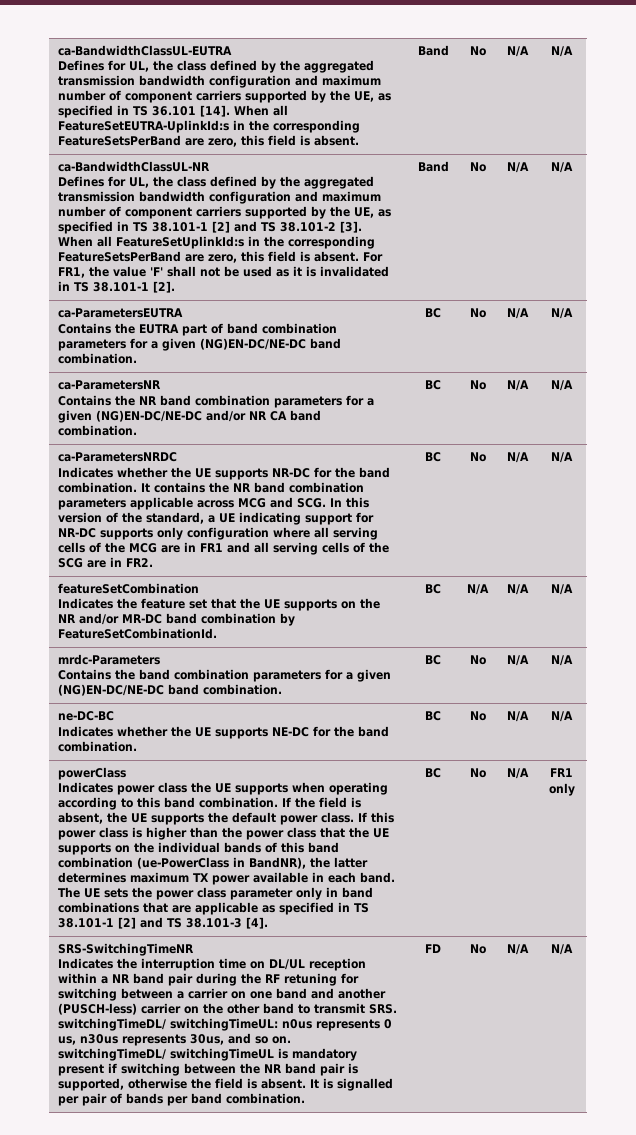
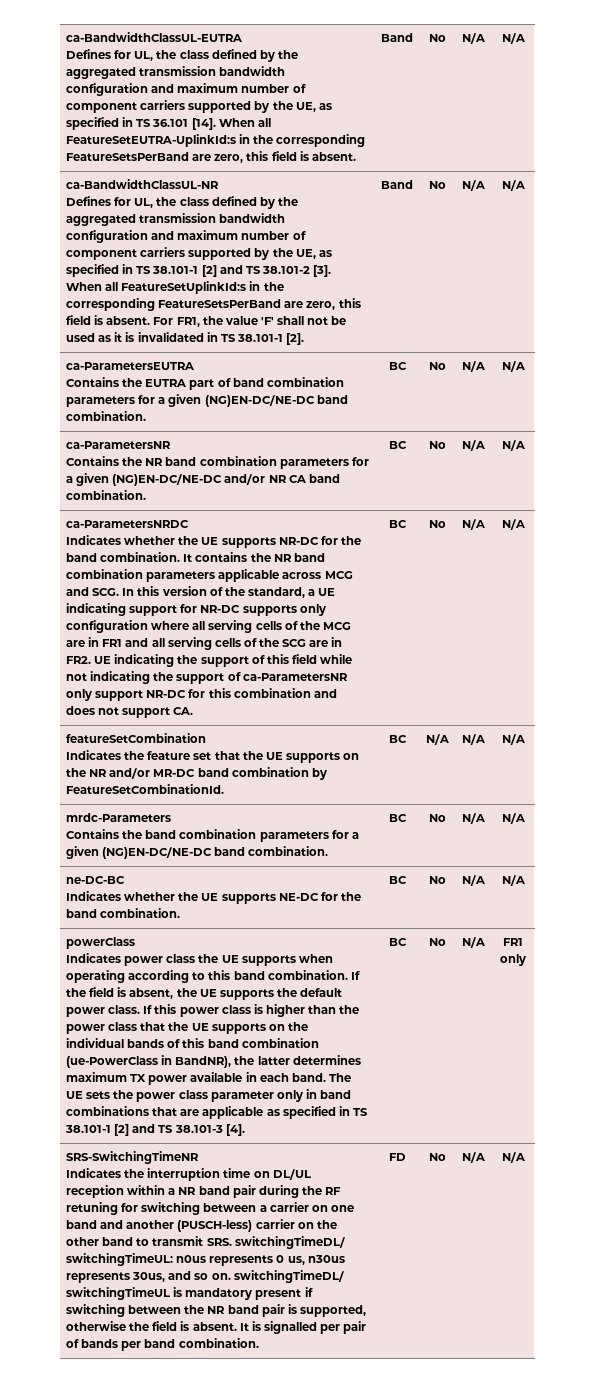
(153, 562) none -> [94,654,352,667] [66,671,348,684] [66,688,337,701] [66,706,194,718] UE indicating the support of this field while not indicating the support of ca-ParametersNR only support NR-DC for this combination and does not support CA.

